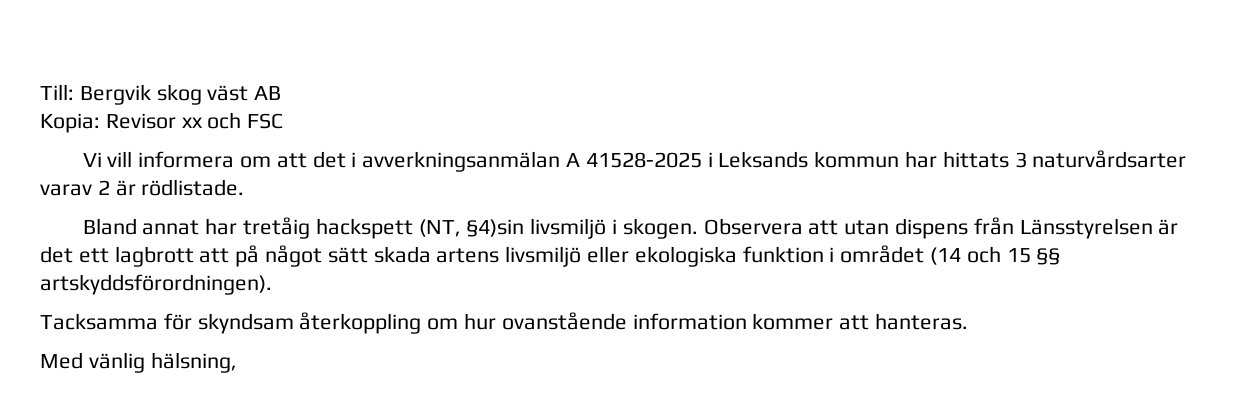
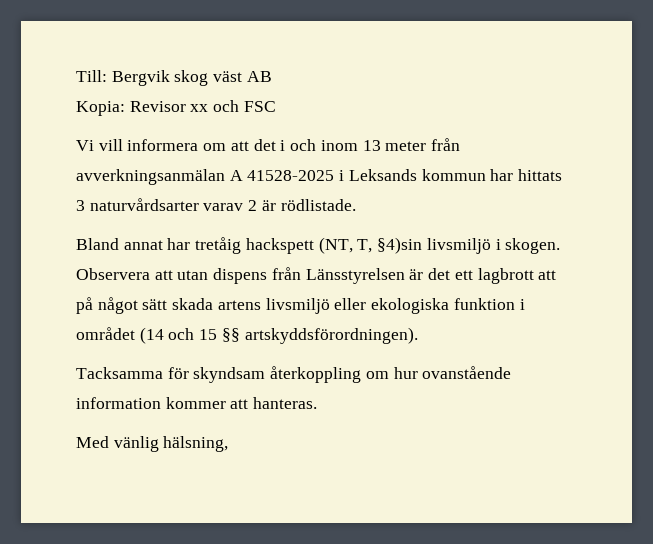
(357, 159) none -> [290,138,460,151] och inom 13 meter från
(461, 228) none -> [357,239,373,253] T,

